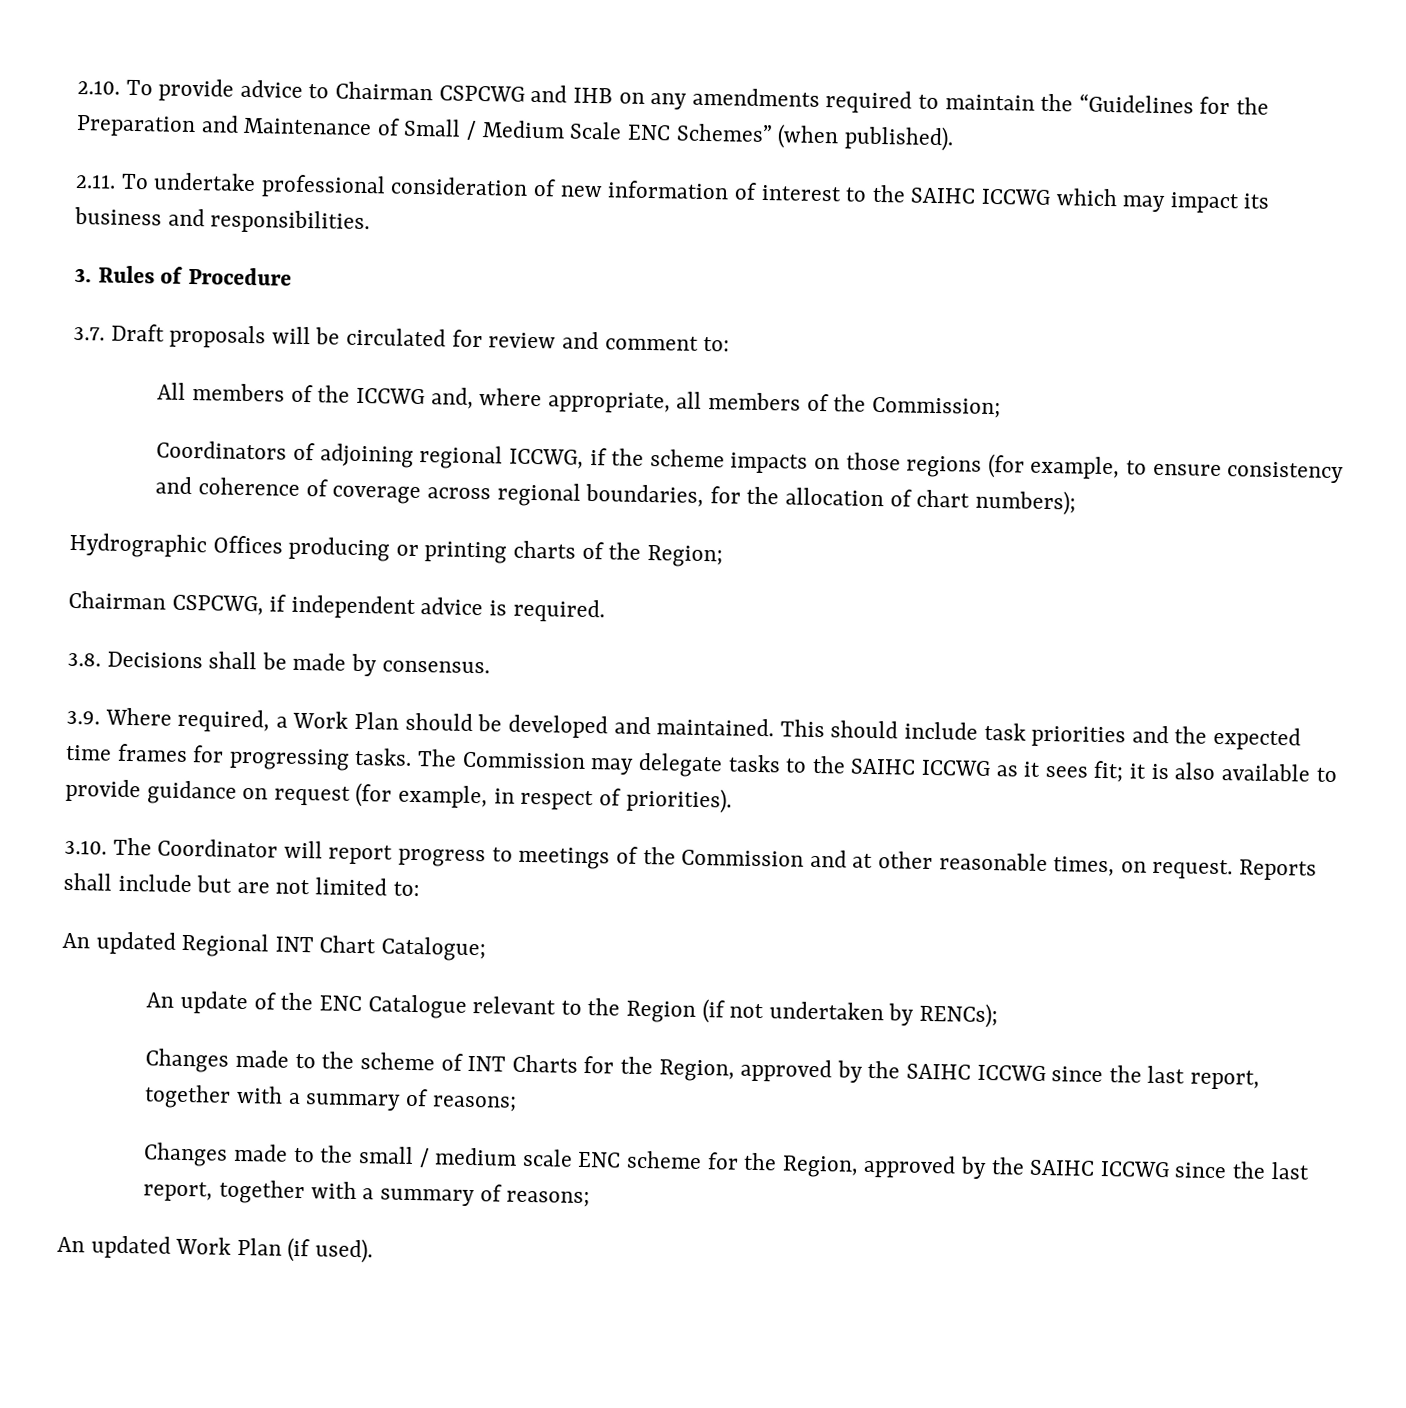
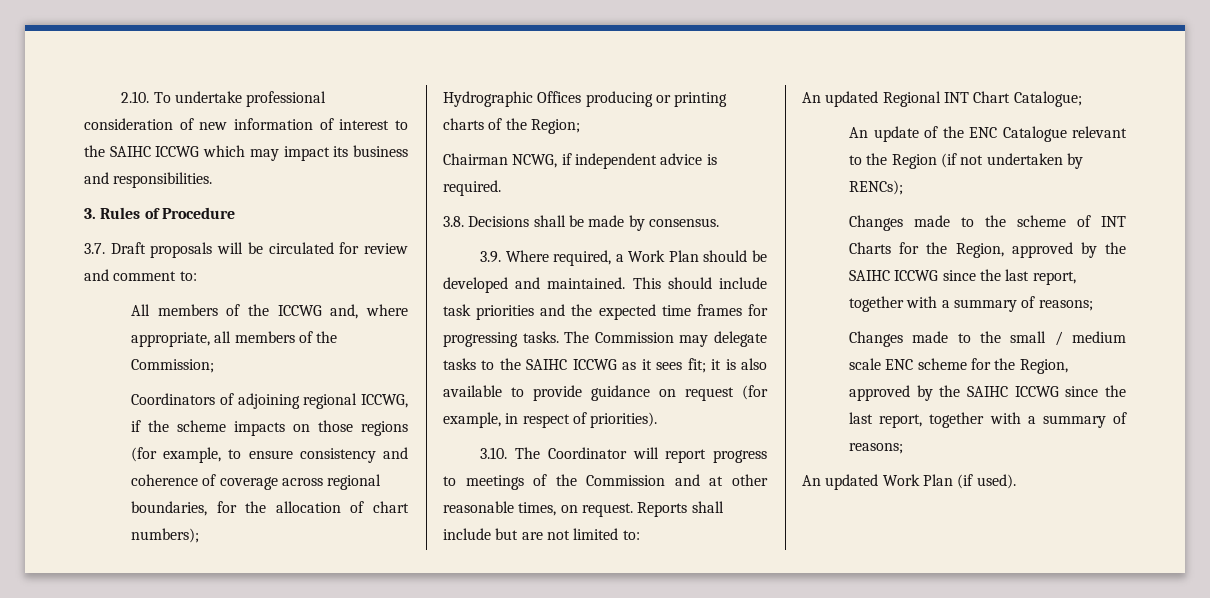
[158,78,1270,115] [76,114,954,152] [75,173,149,190] provide advice to Chairman CSPCWG and IHB on any amendments required to maintain the “Guidelines for the Preparation and Maintenance of Small / Medium Scale ENC Schemes” (when published). // 2.11. To -> (171, 97) none
[171,594,264,616] CSPCWG, -> [512,154,558,168] NCWG,

